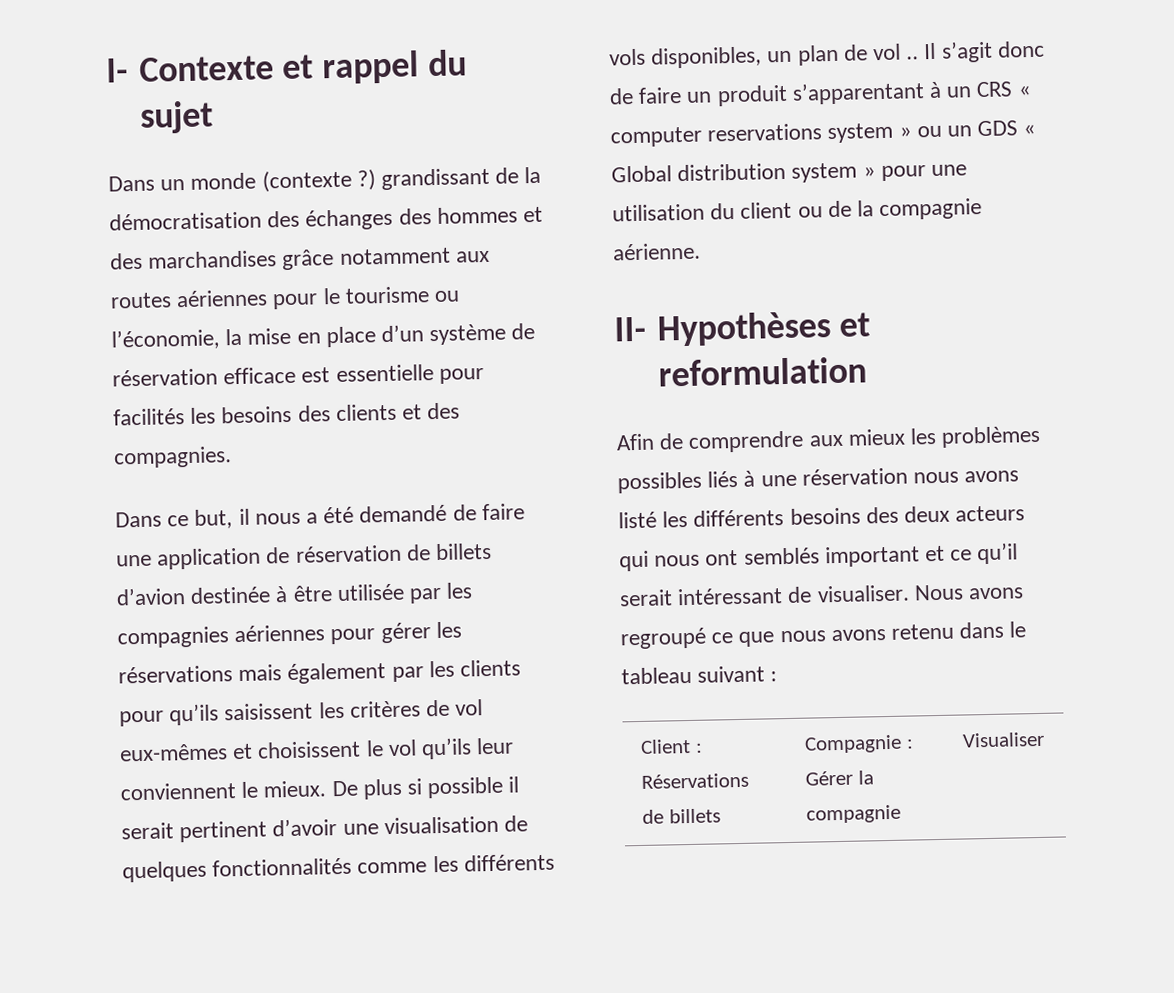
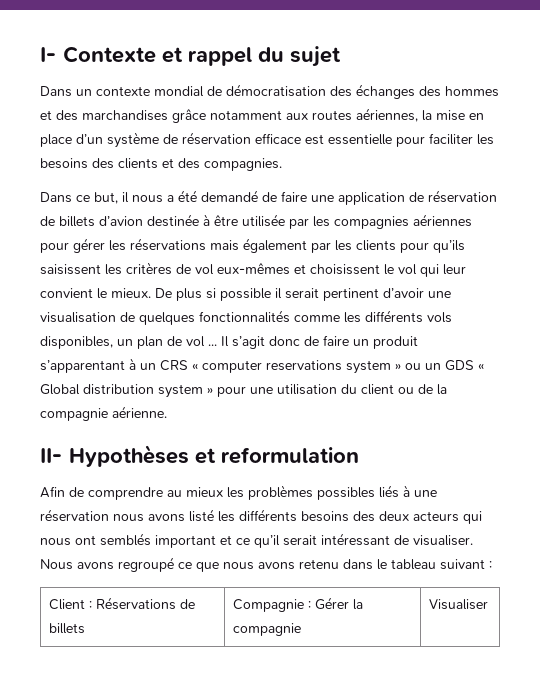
[190,166,542,193] monde (contexte ?) grandissant de la -> [96,86,222,97] contexte mondial de
[176,286,461,310] [111,328,220,351] aériennes pour le tourisme ou l’économie, -> [356,108,418,122] aériennes,
[113,408,185,426] facilités -> [429,133,473,145] faciliter
[421,737,515,760] [120,782,236,801] qu’ils leur conviennent -> [420,264,466,277] [40,288,93,298] qui leur convient
[906,56,920,60] .. -> [208,344,217,346] ...
[808,434,844,447] aux -> [167,490,182,497] au

